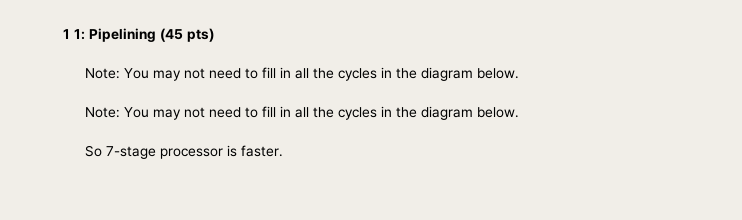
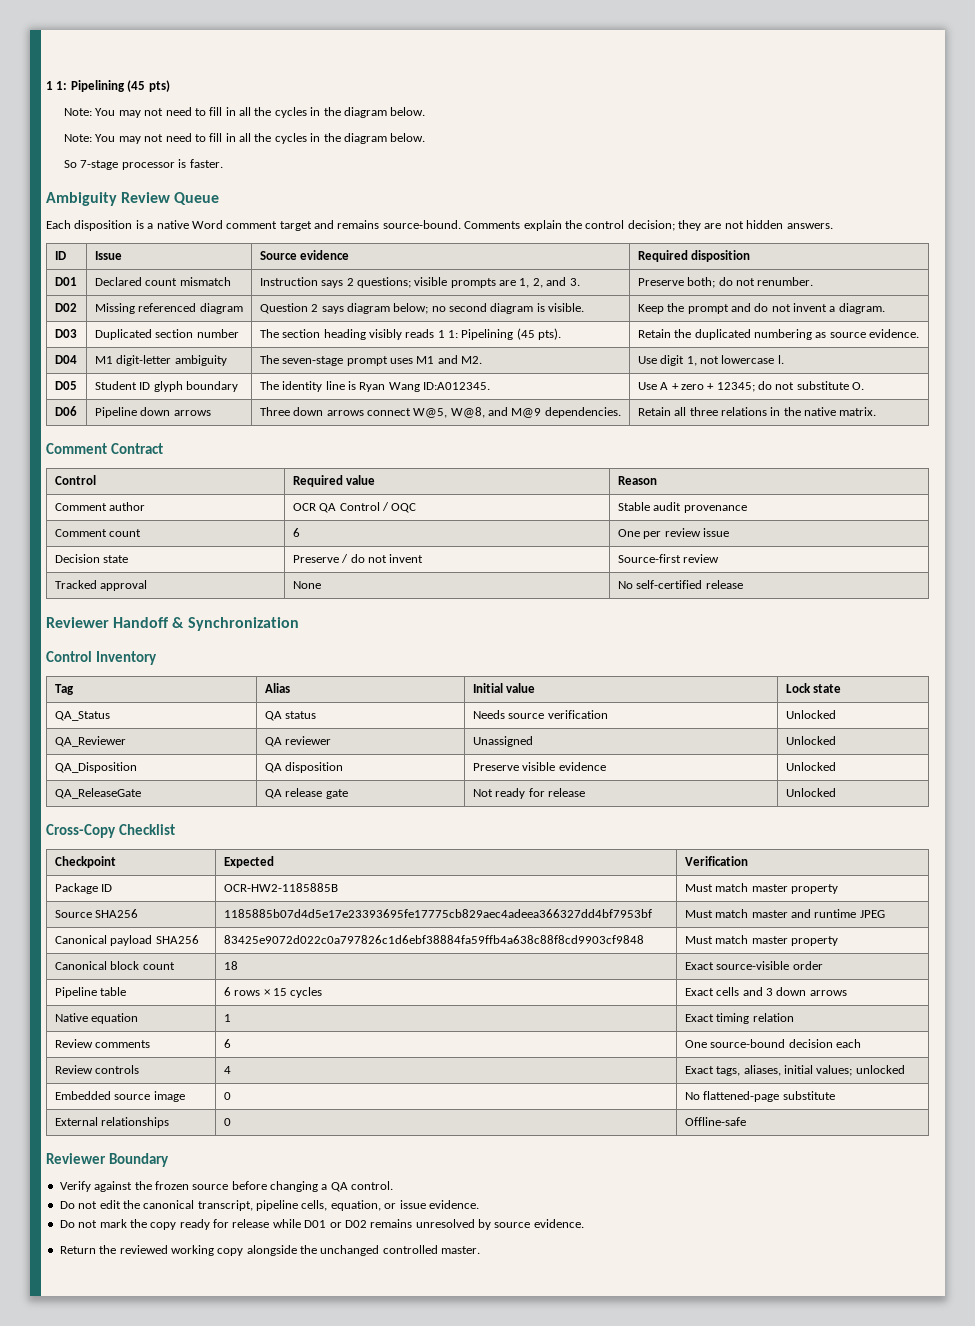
(283, 151) none -> [46,192,220,206] [46,220,833,231] [54,251,66,260] [94,251,122,260] [259,250,350,260] [637,250,751,262] [54,277,77,286] [94,277,231,286] [259,277,580,288] [637,277,814,288] [54,303,77,312] [94,303,243,314] [259,303,585,314] [637,303,885,314] [54,329,77,338] [94,329,239,340] [259,328,562,340] [637,329,920,340] [54,355,77,364] [94,355,227,366] [259,355,483,366] [637,355,784,366] [54,381,77,390] [94,381,238,392] [259,381,491,392] [637,381,865,392] [54,406,77,416] [94,407,211,418] [259,407,621,418] [637,407,877,416] [46,443,163,454] [54,475,96,485] [292,475,376,487] [617,476,657,485] [54,502,146,511] [292,502,417,513] [617,502,747,513] [54,529,142,537] [292,528,300,537] [617,528,729,539] [54,554,129,563] [292,554,424,563] [617,554,720,563] [54,580,148,591] [292,581,321,589] [617,580,743,589] [46,617,299,631] [46,651,157,665] [54,684,74,695] [264,683,290,693] [472,683,536,693] [785,683,842,693] [54,711,110,721] [264,711,317,721] [472,710,608,719] [785,710,836,719] [54,736,126,747] [264,736,332,747] [472,736,533,747] [785,736,836,745] [54,762,137,773] [264,762,344,773] [472,762,606,771] [785,762,836,771] [54,788,141,799] [264,788,348,799] [472,788,585,799] [785,788,836,797] [46,824,175,838] [54,856,116,868] [223,856,274,868] [684,856,748,866] [54,883,113,894] [223,883,338,892] [684,883,838,894] [54,909,139,918] [223,909,652,918] [684,909,885,918] [54,935,199,946] [223,935,644,944] [684,935,838,946] [54,961,175,970] [223,961,238,970] [684,961,823,970] [54,987,127,998] [223,987,323,998] [684,987,847,996] [54,1013,139,1024] [223,1014,231,1022] [684,1013,794,1024] [54,1039,151,1048] [223,1039,231,1048] [684,1039,861,1048] [54,1065,140,1074] [223,1066,231,1074] [684,1065,905,1076] [54,1091,185,1102] [223,1092,231,1100] [684,1091,835,1102] [54,1117,170,1128] [223,1118,231,1126] [684,1117,746,1126] [46,1153,169,1167] [59,1181,394,1192] [59,1200,479,1211] [59,1219,584,1230] [59,1245,481,1256] // Ambiguity Review Queue // Each disposition is a native Word comment target and remains source-bound. Comments explain the control decision; they are not hidden answers. // ID | Issue | Source evidence | Required disposition // D01 | Declared count mismatch | Instruction says 2 questions; visible prompts are 1, 2, and 3. | Preserve both; do not renumber. // D02 | Missing referenced diagram | Question 2 says diagram below; no second diagram is visible. | Keep the prompt and do not invent a diagram. // D03 | Duplicated section number | The section heading visibly reads 1 1: Pipelining (45 pts). | Retain the duplicated numbering as source evidence. // D04 | M1 digit-letter ambiguity | The seven-stage prompt uses M1 and M2. | Use digit 1, not lowercase l. // D05 | Student ID glyph boundary | The identity line is Ryan Wang ID:A012345. | Use A + zero + 12345; do not substitute O. // D06 | Pipeline down arrows | Three down arrows connect W@5, W@8, and M@9 dependencies. | Retain all three relations in the native matrix. // Comment Contract // Control | Required value | Reason // Comment author | OCR QA Control / OQC | Stable audit provenance // Comment count | 6 | One per review issue // Decision state | Preserve / do not invent | Source-first review // Tracked approval | None | No self-certified release // Reviewer Handoff & Synchronization // Control Inventory // Tag | Alias | Initial value | Lock state // QA_Status | QA status | Needs source verification | Unlocked // QA_Reviewer | QA reviewer | Unassigned | Unlocked // QA_Disposition | QA disposition | Preserve visible evidence | Unlocked // QA_ReleaseGate | QA release gate | Not ready for release | Unlocked // Cross-Copy Checklist // Checkpoint | Expected | Verification // Package ID | OCR-HW2-1185885B | Must match master property // Source SHA256 | 1185885b07d4d5e17e23393695fe17775cb829aec4adeea366327dd4bf7953bf | Must match master and runtime JPEG // Canonical payload SHA256 | 83425e9072d022c0a797826c1d6ebf38884fa59ffb4a638c88f8cd9903cf9848 | Must match master property // Canonical block count | 18 | Exact source-visible order // Pipeline table | 6 rows × 15 cycles | Exact cells and 3 down arrows // Native equation | 1 | Exact timing relation // Review comments | 6 | One source-bound decision each // Review controls | 4 | Exact tags, aliases, initial values; unlocked // Embedded source image | 0 | No flattened-page substitute // External relationships | 0 | Offline-safe // Reviewer Boundary // Verify against the frozen source before changing a QA control. // Do not edit the canonical transcript, pipeline cells, equation, or issue evidence. // Do not mark the copy ready for release while D01 or D02 remains unresolved by source evidence. // Return the reviewed working copy alongside the unchanged controlled master.

